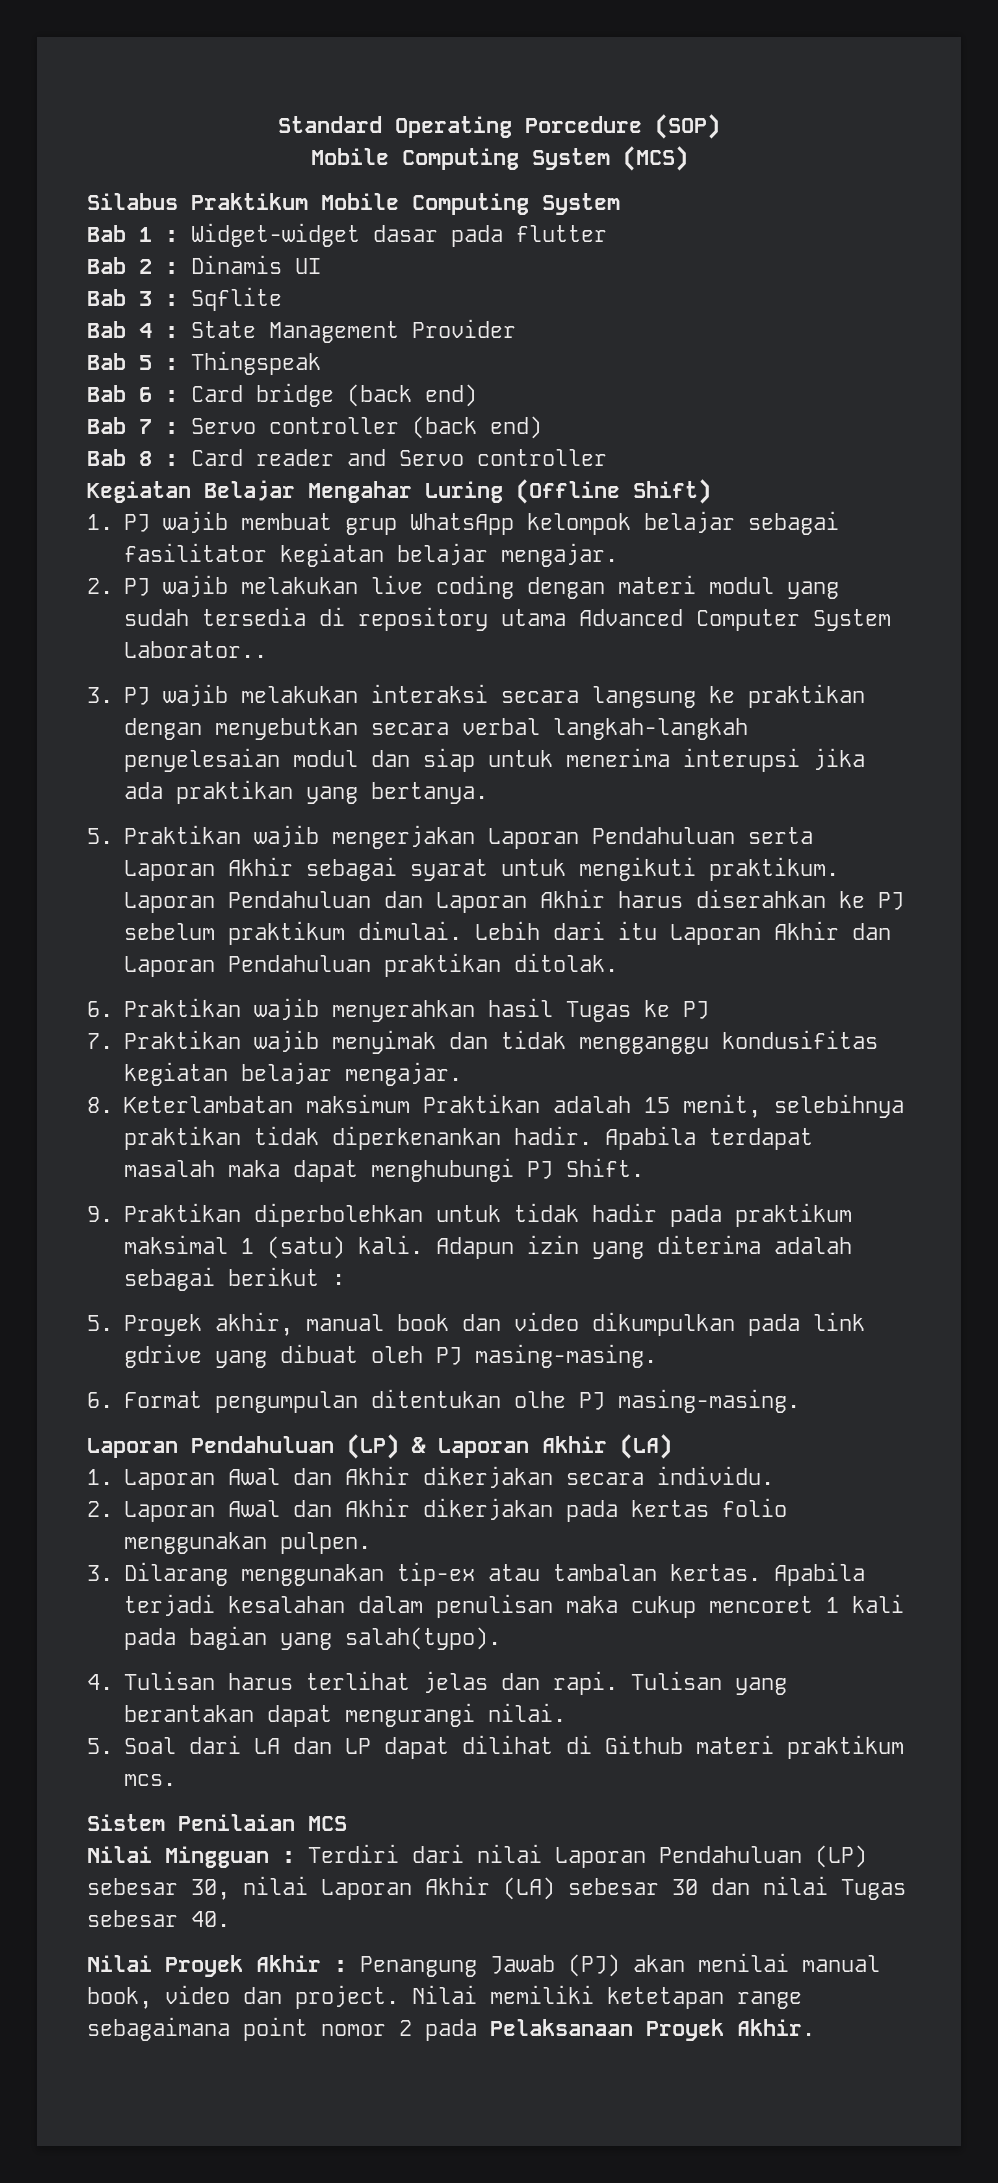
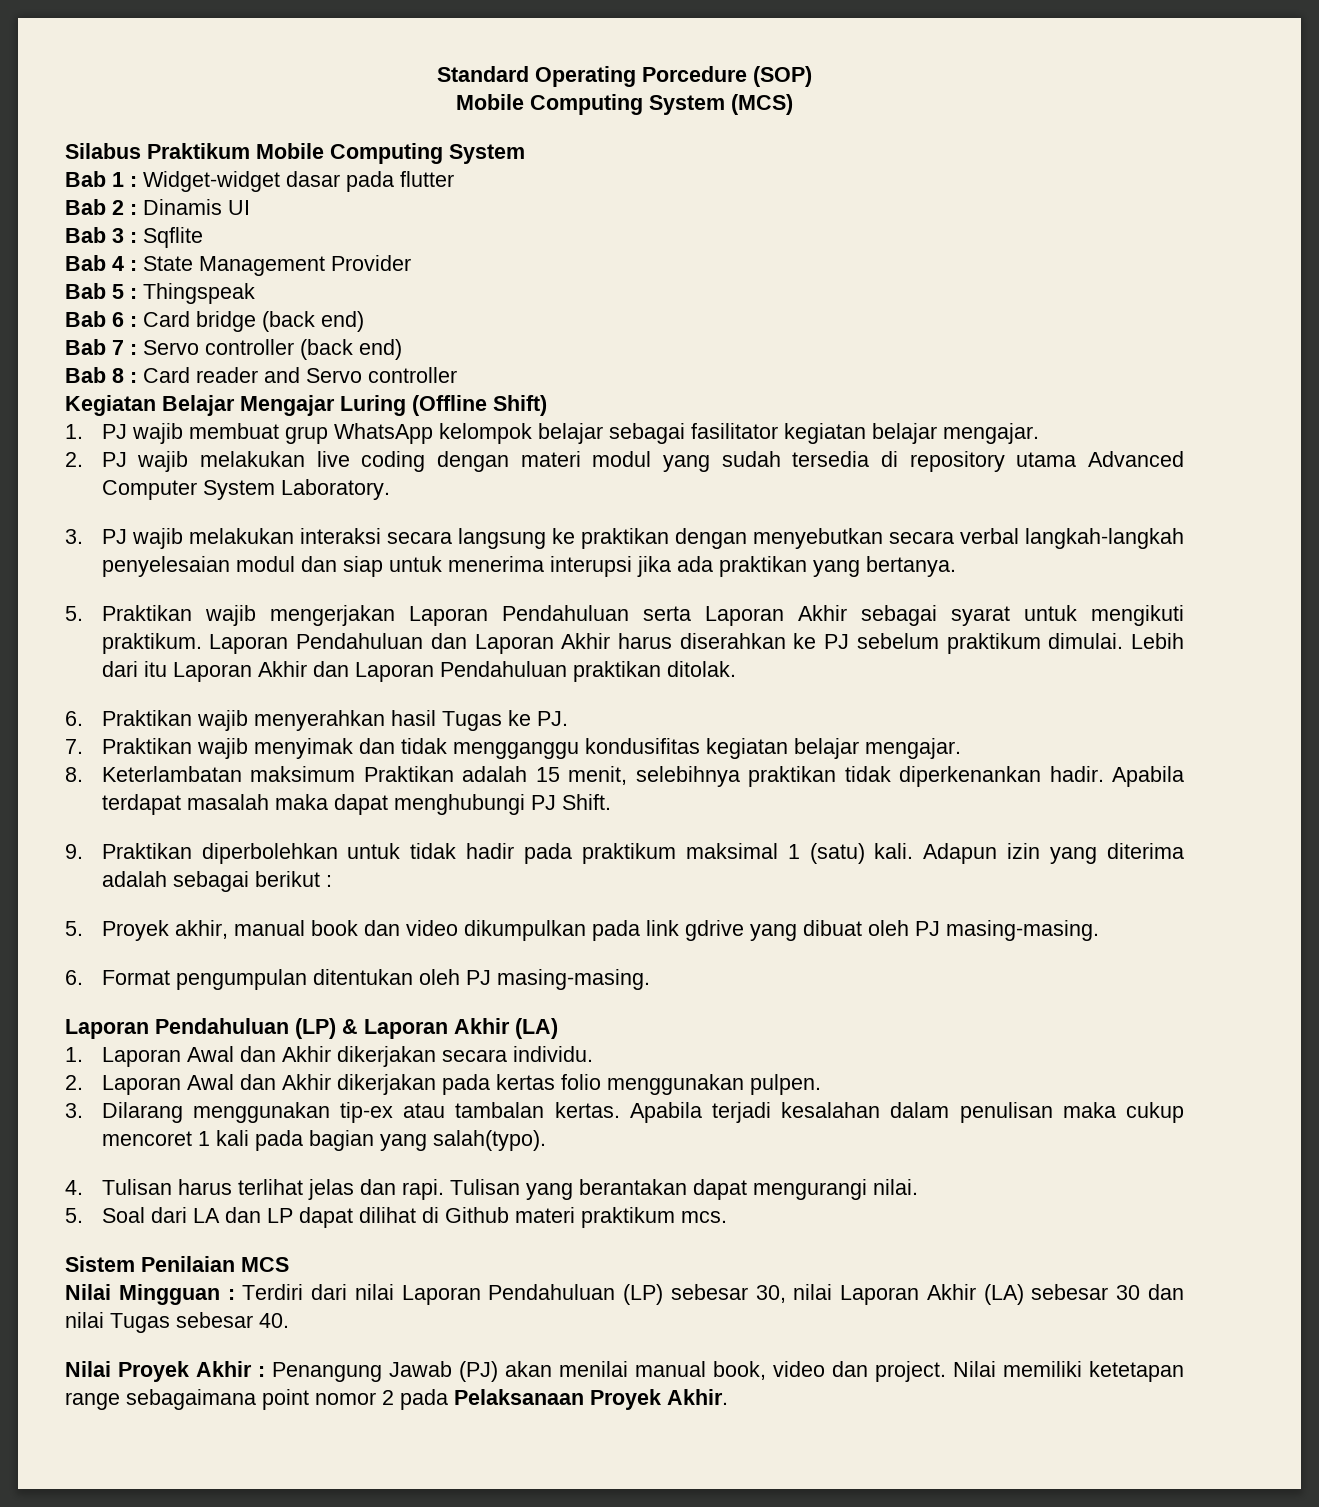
[308,481,412,503] Mengahar -> [240,395,335,416] Mengajar
[123,641,267,658] Laborator.. -> [280,479,390,500] Laboratory.
[682,1001,709,1019] PJ -> [536,711,568,726] PJ.
[513,1391,566,1408] olhe -> [418,969,460,985] oleh

